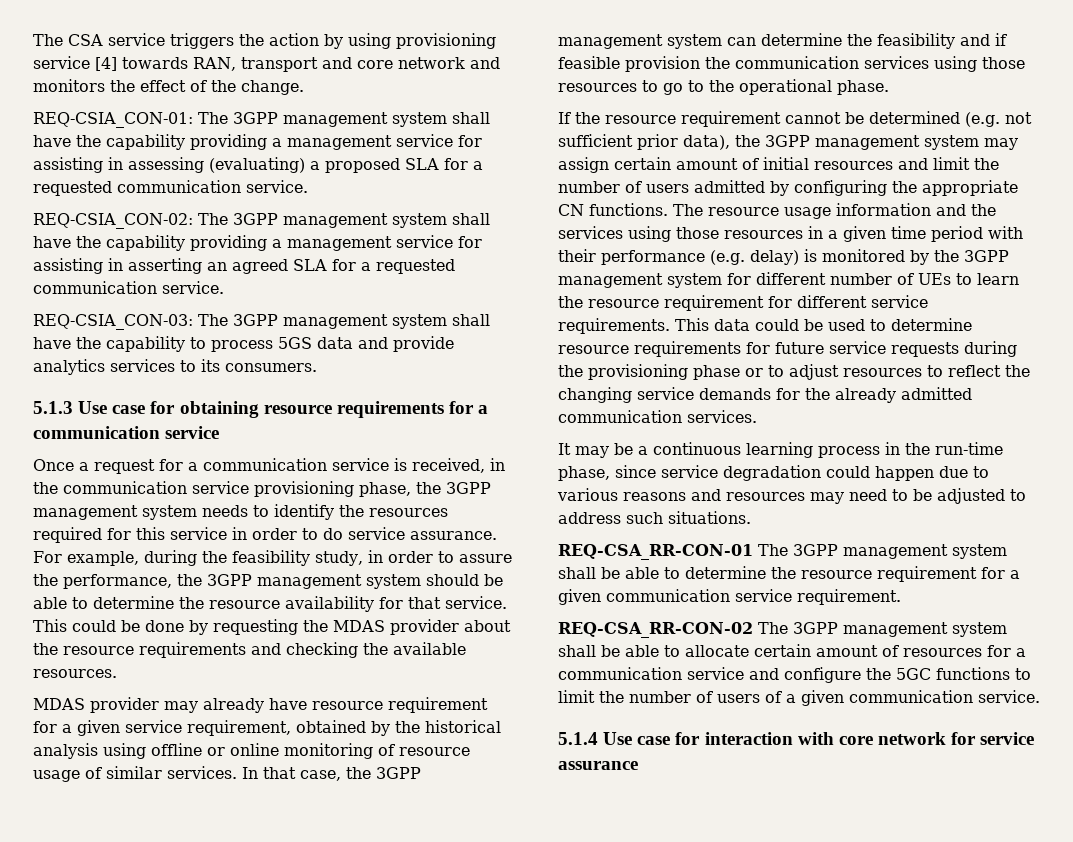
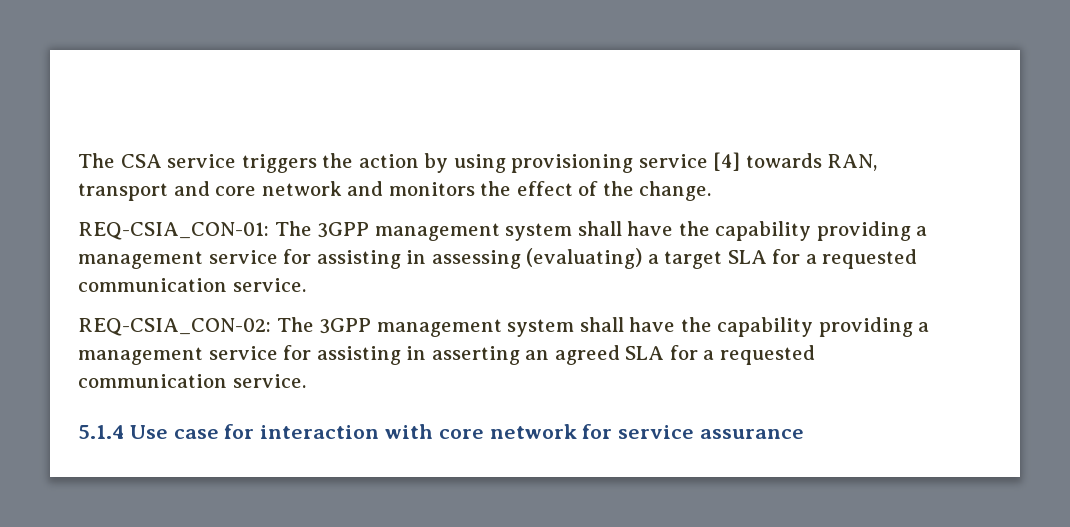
[325,158,400,173] proposed -> [664,251,723,269] target
[33,314,490,330] [33,336,454,352] [33,359,317,375] [33,401,489,418] [33,426,220,439] [33,458,505,474] [33,481,491,497] [33,504,448,520] [33,527,497,543] [33,550,512,566] [33,574,503,589] [33,596,507,612] [33,619,511,635] [33,642,466,658] [33,669,117,678] [33,697,488,713] [33,720,501,736] [33,743,470,759] [33,766,421,782] [558,33,1007,49] [558,56,1025,72] [558,79,889,95] [558,111,1032,127] [558,134,1018,150] [558,157,999,173] [558,180,1018,196] [558,203,996,219] [558,226,1023,242] [558,249,1009,265] [558,272,1019,288] [558,295,928,311] [558,318,972,334] [558,341,1017,357] [558,364,1030,380] [558,387,972,403] [558,410,757,423] [558,442,1003,458] [558,465,989,481] [557,488,1026,504] [558,511,751,524] [558,544,1007,560] [558,566,1020,582] [558,589,901,605] [558,622,1007,638] [558,644,1026,657] [558,667,1031,683] [558,690,1040,706] // REQ-CSIA_CON-03: The 3GPP management system shall have the capability to process 5GS data and provide analytics services to its consumers. // 5.1.3 Use case for obtaining resource requirements for a communication service // Once a request for a communication service is received, in the communication service provisioning phase, the 3GPP management system needs to identify the resources required for this service in order to do service assurance. For example, during the feasibility study, in order to assure the performance, the 3GPP management system should be able to determine the resource availability for that service. This could be done by requesting the MDAS provider about the resource requirements and checking the available resources. // MDAS provider may already have resource requirement for a given service requirement, obtained by the historical analysis using offline or online monitoring of resource usage of similar services. In that case, the 3GPP management system can determine the feasibility and if feasible provision the communication services using those resources to go to the operational phase. // If the resource requirement cannot be determined (e.g. not sufficient prior data), the 3GPP management system may assign certain amount of initial resources and limit the number of users admitted by configuring the appropriate CN functions. The resource usage information and the services using those resources in a given time period with their performance (e.g. delay) is monitored by the 3GPP management system for different number of UEs to learn the resource requirement for different service requirements. This data could be used to determine resource requirements for future service requests during the provisioning phase or to adjust resources to reflect the changing service demands for the already admitted communication services. // It may be a continuous learning process in the run-time phase, since service degradation could happen due to various reasons and resources may need to be adjusted to address such situations. // REQ-CSA_RR-CON-01 The 3GPP management system shall be able to determine the resource requirement for a given communication service requirement. // REQ-CSA_RR-CON-02 The 3GPP management system shall be able to allocate certain amount of resources for a communication service and configure the 5GC functions to limit the number of users of a given communication service. -> (306, 381) none

